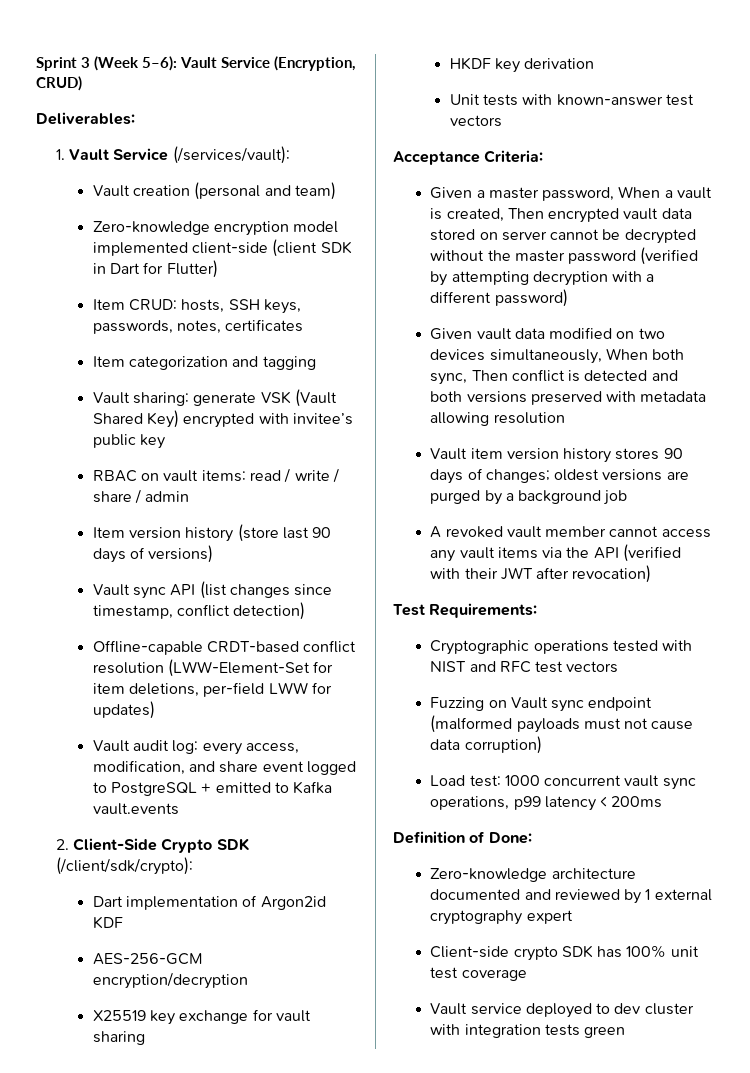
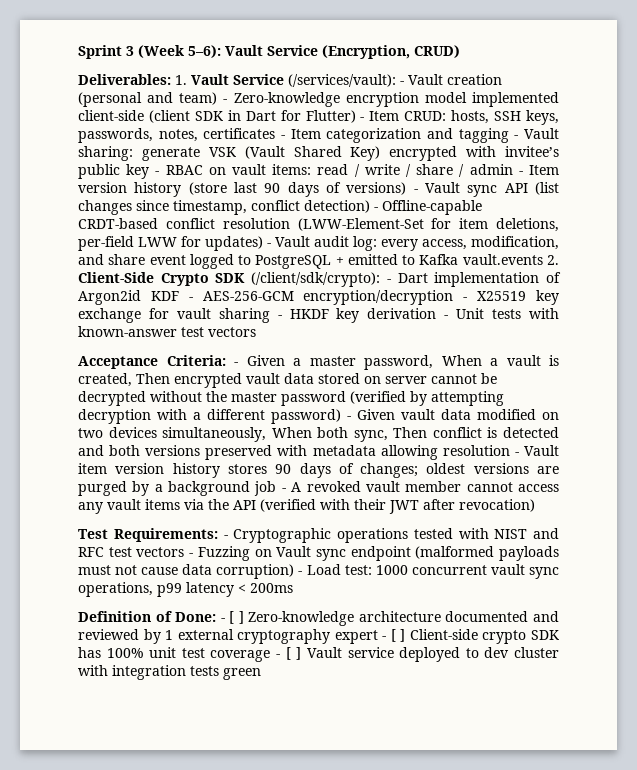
(135, 118) // -> (171, 79) none
(290, 155) // -> [400,81,404,85] -
(337, 191) // -> [223,99,228,103] -
(218, 269) // -> [360,117,365,121] -
(304, 325) // -> [281,135,285,139] -
(316, 363) // -> [514,135,519,139] -
(166, 441) // -> [155,171,160,175] -
(190, 496) // -> [518,171,523,175] -
(214, 554) // -> [413,189,418,193] -
(306, 611) // -> [374,207,378,211] -
(155, 710) // -> [267,243,271,247] -
(179, 809) // -> (543, 259) none
(193, 866) // -> [386,279,391,283] -
(123, 922) // -> [188,297,193,301] -
(248, 980) // -> [463,297,468,301] -
(145, 1038) // -> [277,315,282,319] -
(595, 63) // -> [444,315,449,319] -
(544, 156) // -> [234,362,238,366] -
(568, 298) // -> [347,416,351,420] -
(565, 418) // -> [514,452,519,456] -
(628, 497) // -> [281,488,286,492] -
(538, 610) // -> [223,535,228,539] -
(619, 667) // -> [189,553,194,557] -
(542, 745) // -> [298,571,303,575] -
(532, 838) // -> [220,611,244,624] - [ ]
(573, 917) // -> [382,629,406,642] - [ ]
(527, 975) // -> [276,647,302,660] - [ ]

